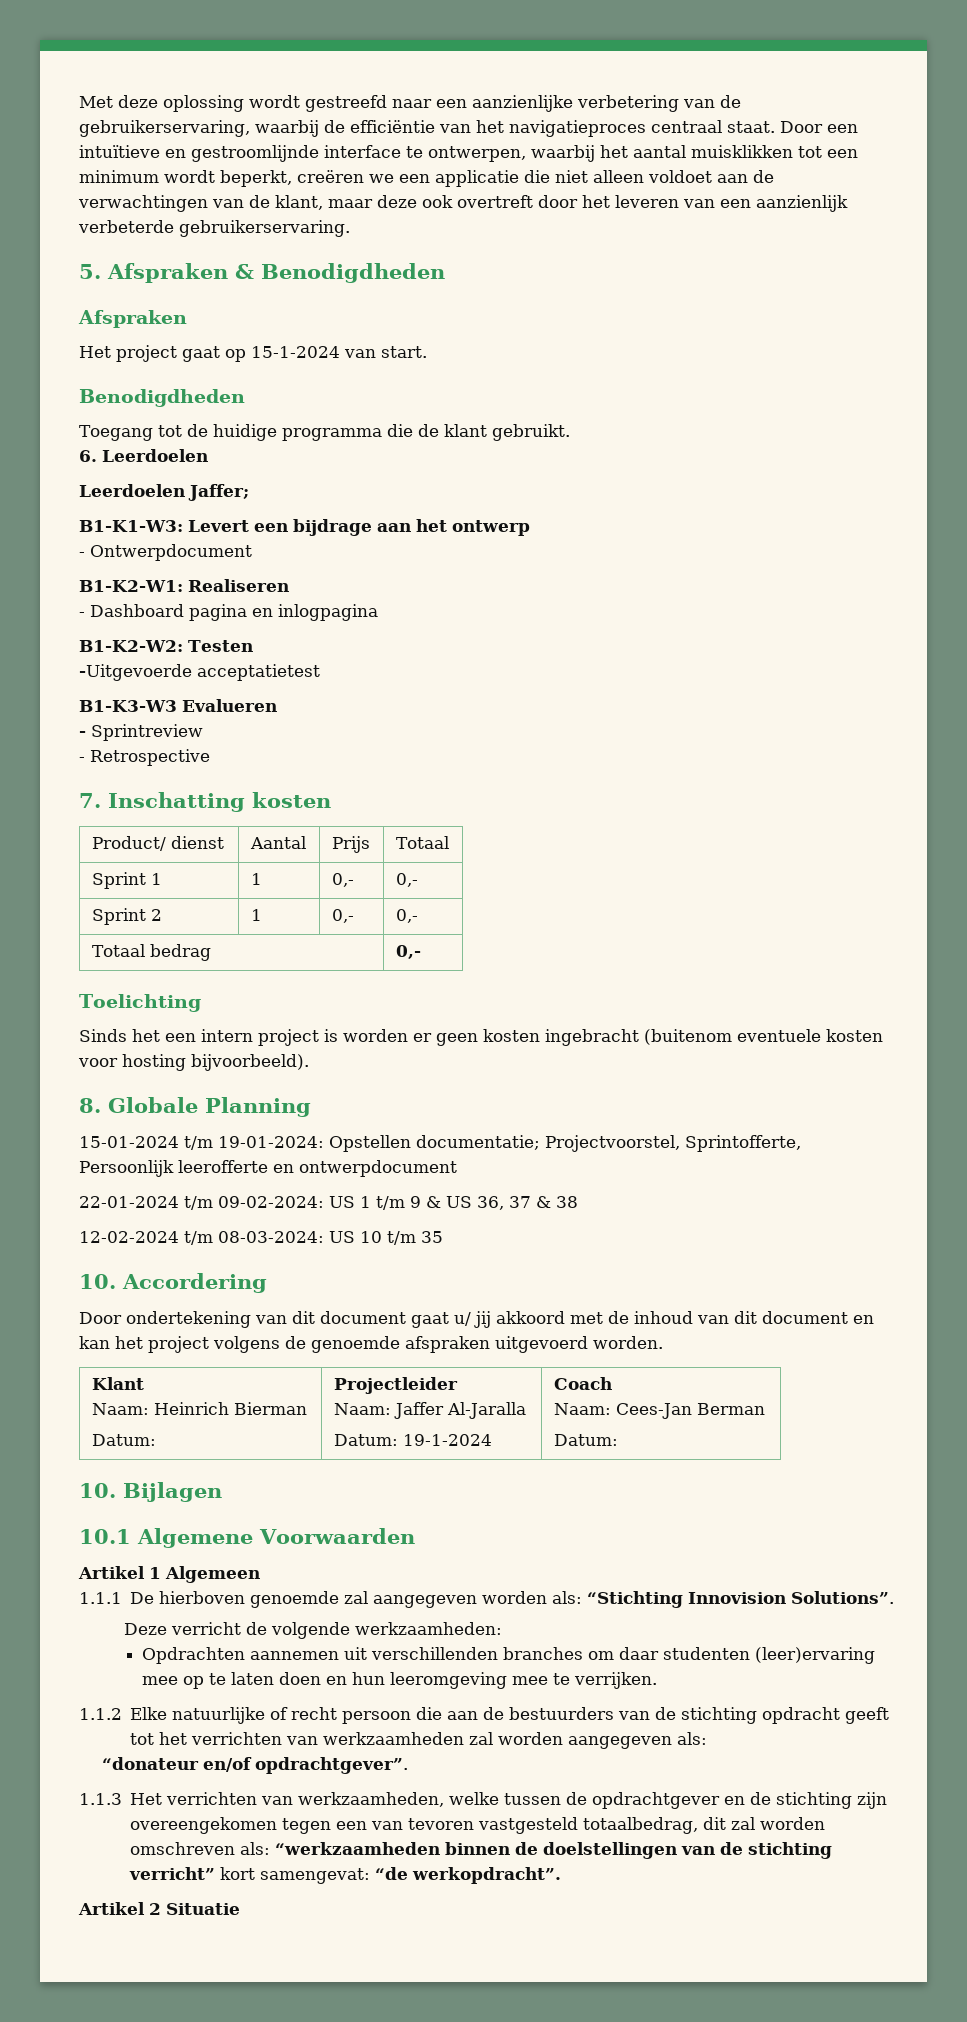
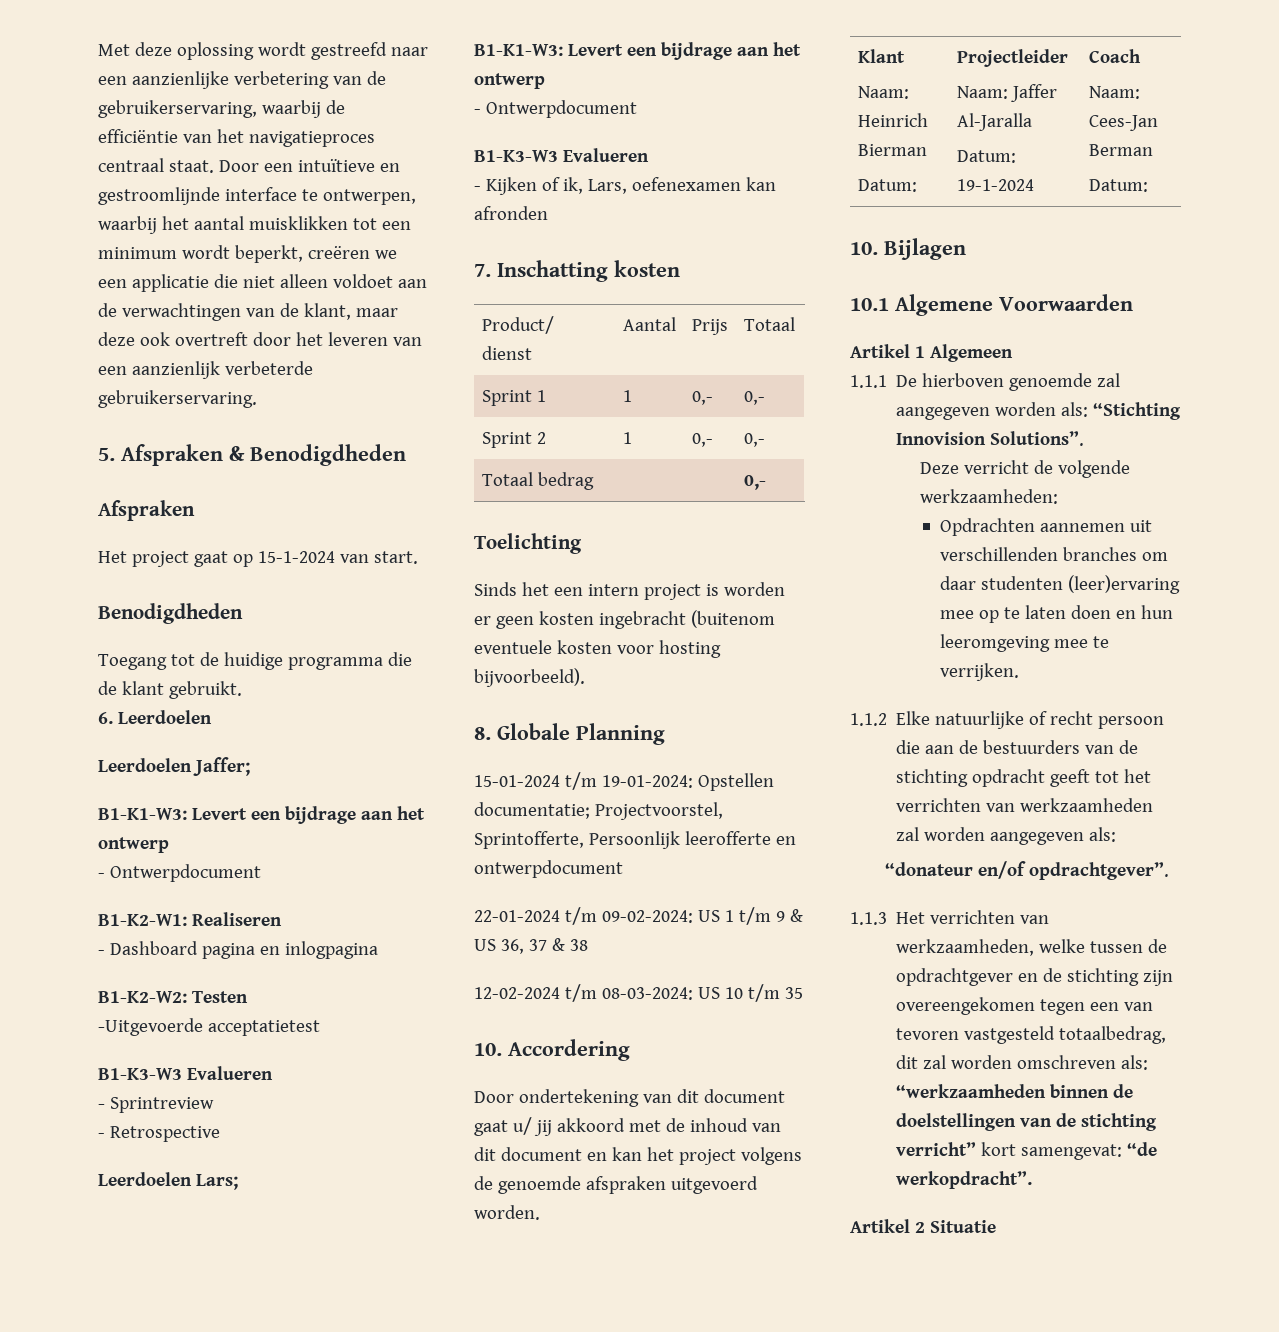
(210, 757) none -> [98,1172,238,1190] [474,42,801,60] [474,73,545,89] [474,100,637,118] [474,148,649,162] [474,177,776,195] [474,206,548,220] // Leerdoelen Lars; // B1-K1-W3: Levert een bijdrage aan het ontwerp // - Ontwerpdocument // B1-K3-W3 Evalueren // - Kijken of ik, Lars, oefenexamen kan afronden

